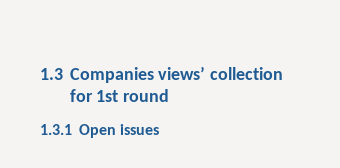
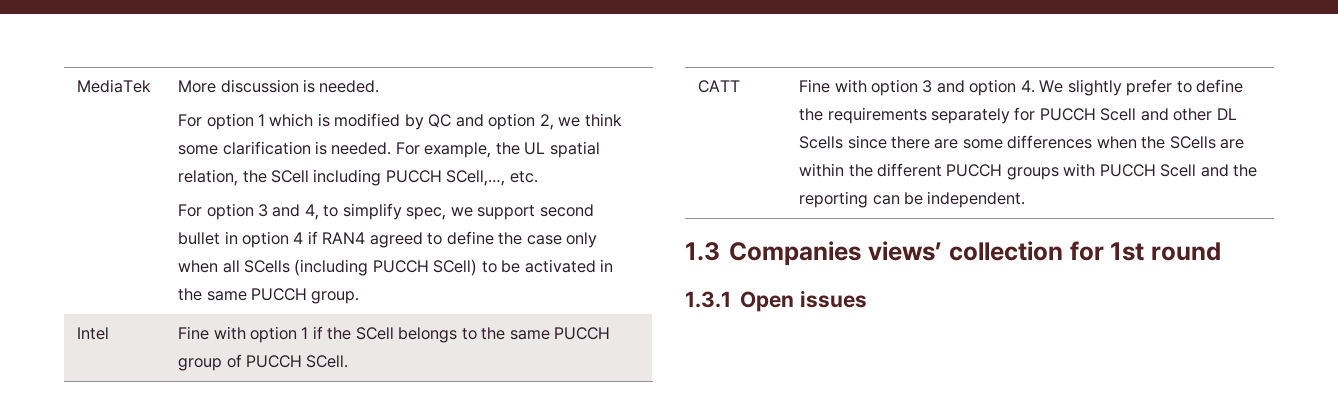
(40, 74) none -> [77,79,152,93] [178,79,380,93] [178,113,622,130] [178,141,600,158] [178,169,538,186] [178,203,594,220] [178,231,598,248] [178,259,614,276] [178,288,360,304] [77,327,110,340] [178,326,611,343] [178,354,349,371] [698,80,741,93] [799,79,1244,96] [799,107,1237,124] [799,135,1245,149] [799,163,1258,180] [799,191,1026,208] MediaTek | More discussion is needed. // For option 1 which is modified by QC and option 2, we think some clarification is needed. For example, the UL spatial relation, the SCell including PUCCH SCell,…, etc. // For option 3 and 4, to simplify spec, we support second bullet in option 4 if RAN4 agreed to define the case only when all SCells (including PUCCH SCell) to be activated in the same PUCCH group. // Intel | Fine with option 1 if the SCell belongs to the same PUCCH group of PUCCH SCell. // CATT | Fine with option 3 and option 4. We slightly prefer to define the requirements separately for PUCCH Scell and other DL Scells since there are some differences when the SCells are within the different PUCCH groups with PUCCH Scell and the reporting can be independent. //

